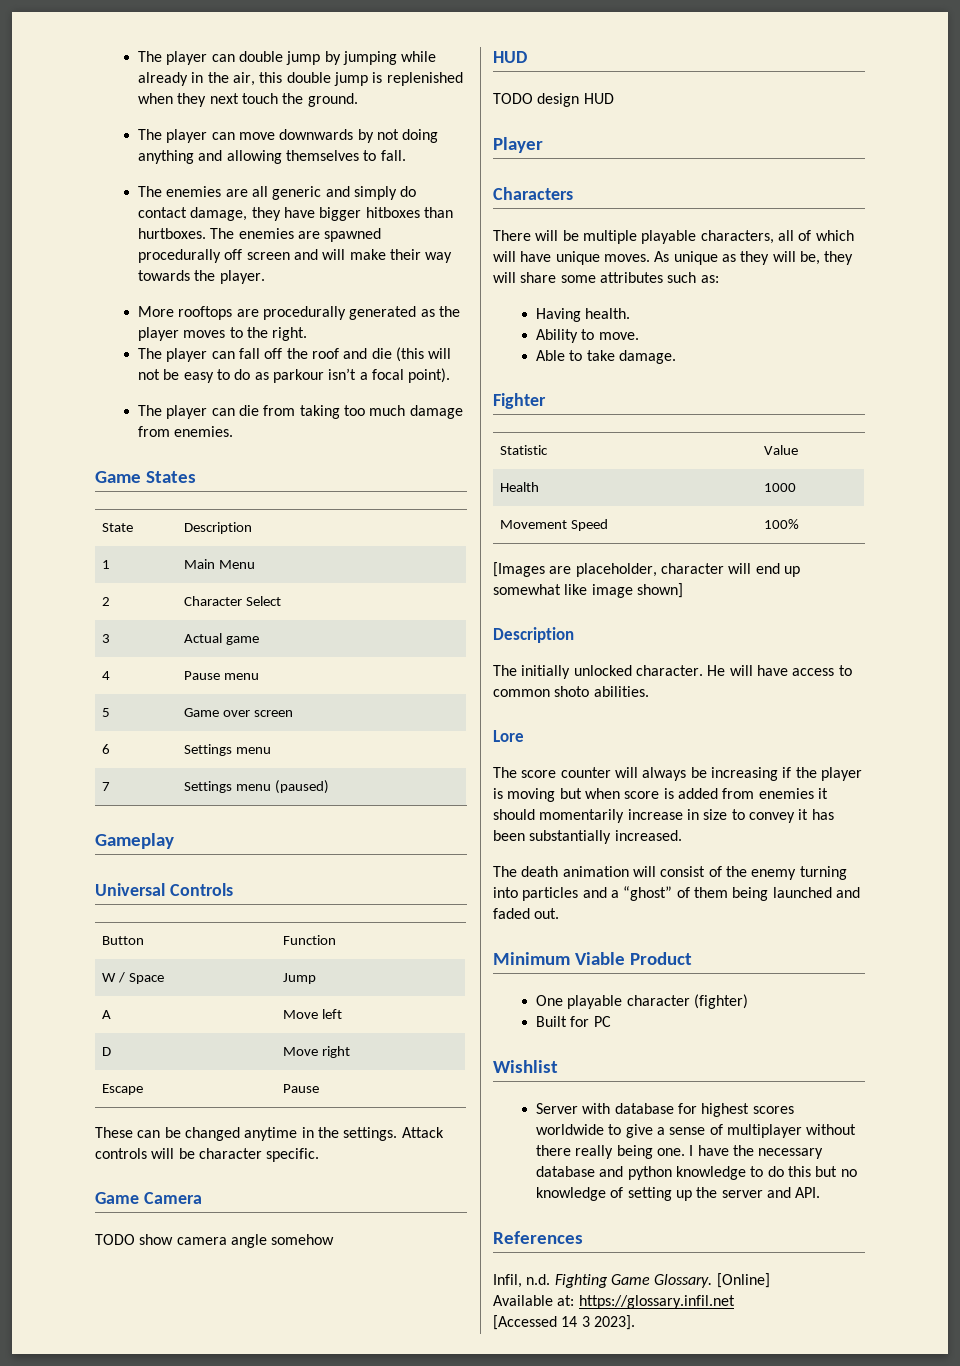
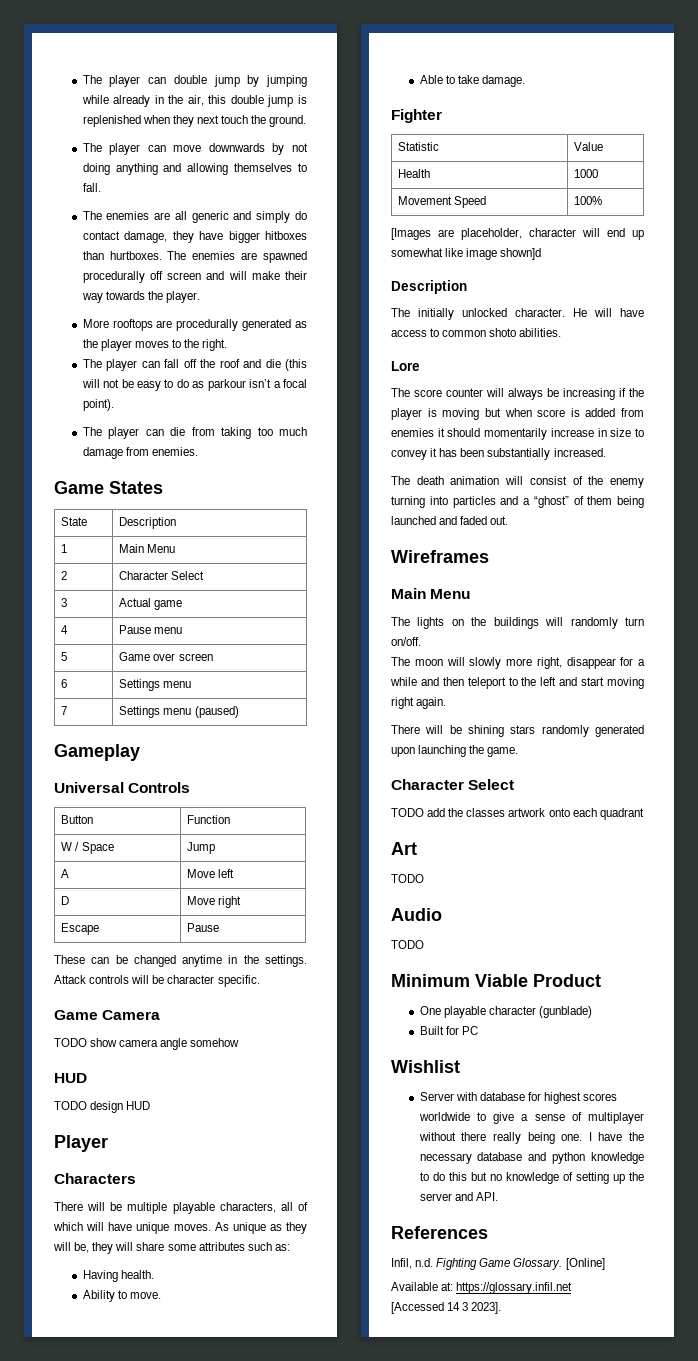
[636,583,683,598] shown] -> [500,248,542,260] shown]d
(560, 913) none -> [391,550,489,563] [391,588,471,599] [391,617,644,629] [391,637,421,646] [391,657,645,669] [390,677,644,689] [391,697,447,709] [391,725,644,737] [391,745,519,757] [391,779,515,790] [391,808,644,820] [391,842,417,855] [391,874,424,883] [391,908,442,921] [391,940,424,949] // Wireframes // Main Menu // The lights on the buildings will randomly turn on/off. // The moon will slowly more right, disappear for a while and then teleport to the left and start moving right again. // There will be shining stars randomly generated upon launching the game. // Character Select // TODO add the classes artwork onto each quadrant // Art // TODO // Audio // TODO
[694,994,749,1009] (fighter) -> [538,1006,592,1018] (gunblade)

